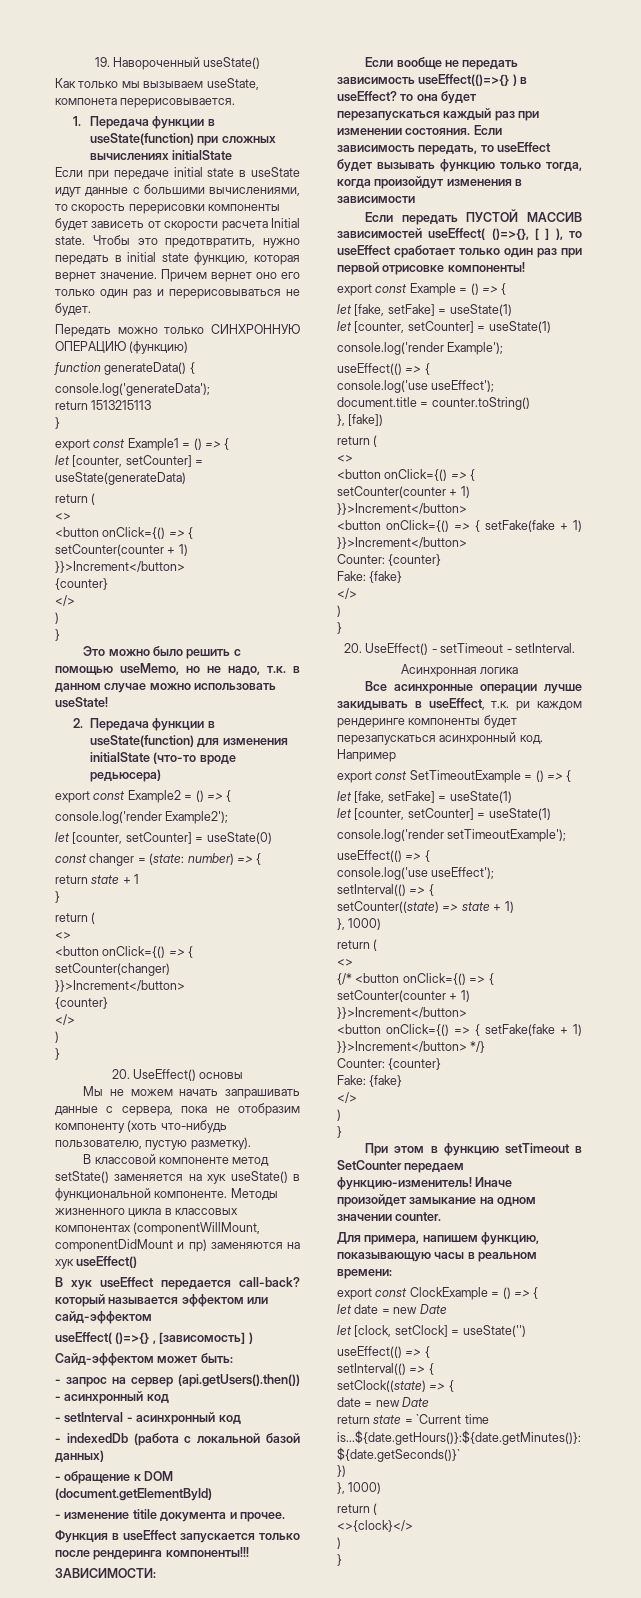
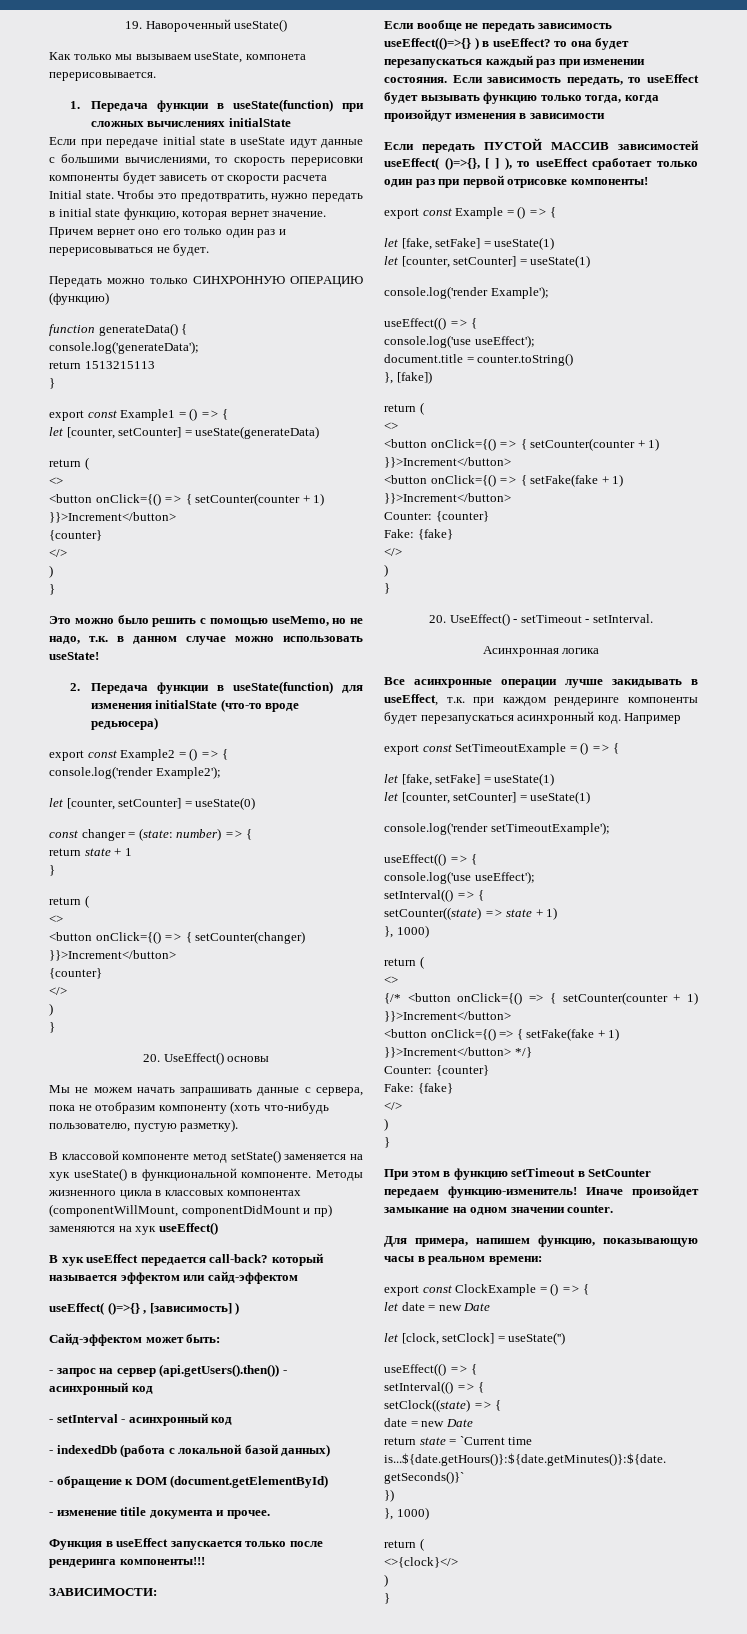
[159,1332,246,1344] [зависомость] -> [149,1303,232,1314] [зависимость]
[516,701,531,711] ри -> [473,697,495,706] при

